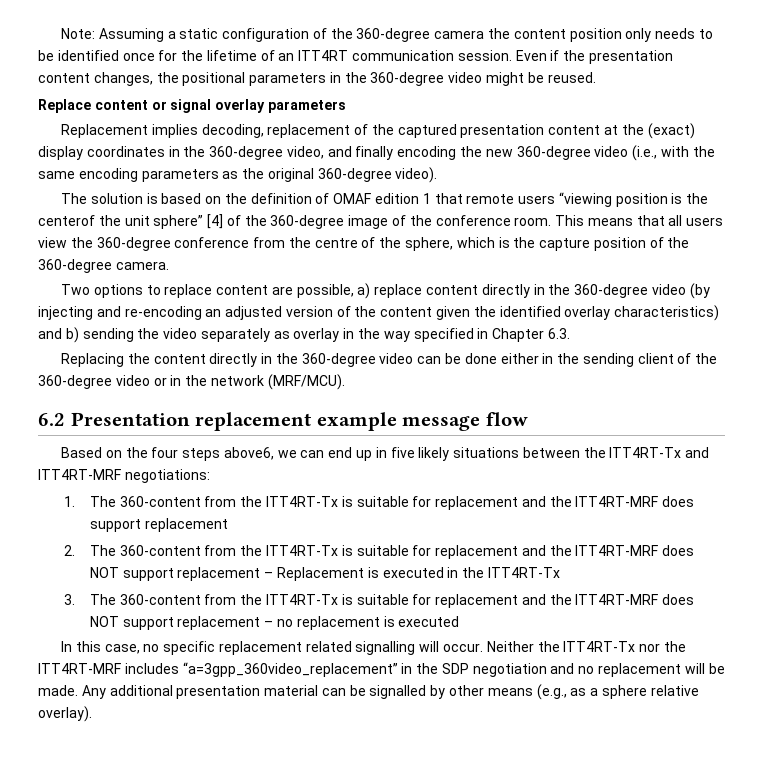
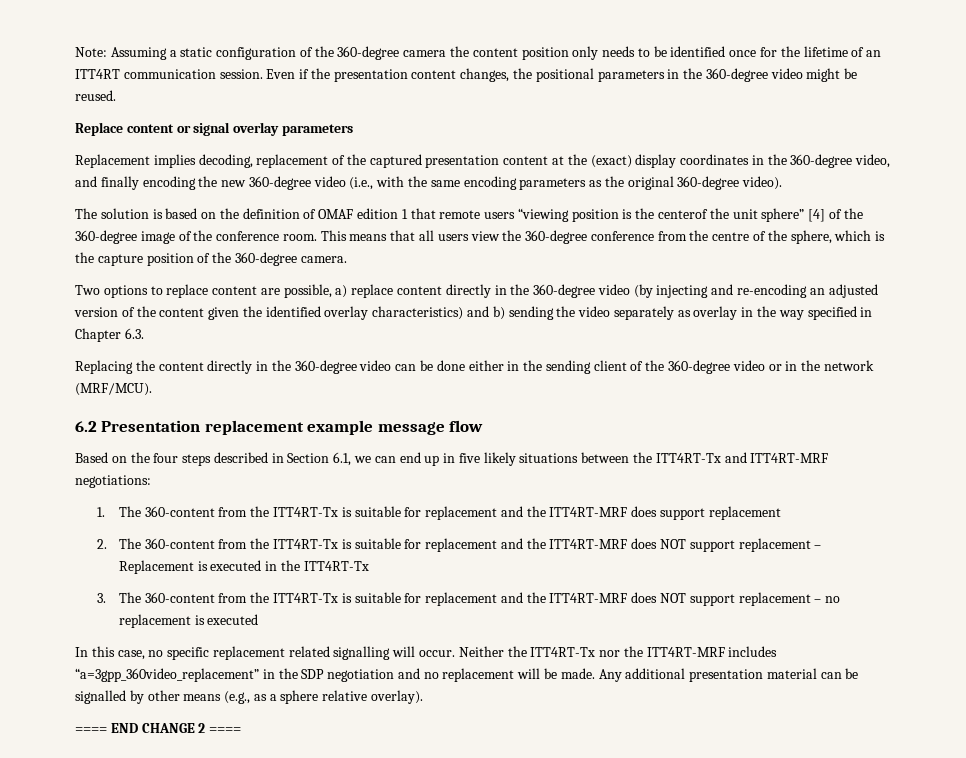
[223,447,274,460] above6, -> [213,452,352,466] described in Section 6.1,
(92, 714) none -> [75,723,242,733] // ==== END CHANGE 2 ====

